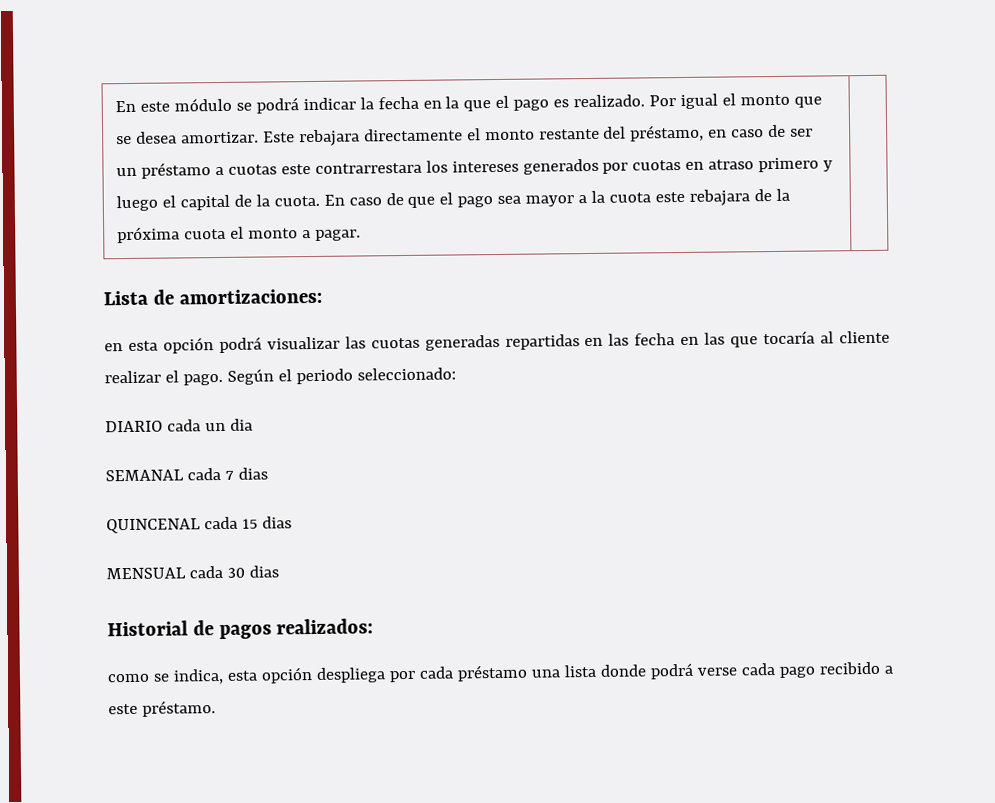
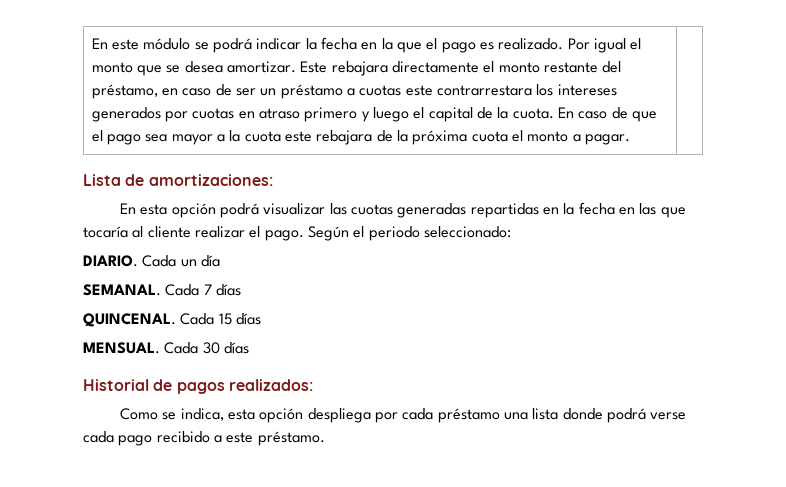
[104,343,123,352] en -> [120,203,137,214] En
[608,333,630,346] las -> [563,203,575,215] la
[105,418,253,433] [105,467,268,482] [106,516,292,534] [106,565,279,580] DIARIO cada un dia // SEMANAL cada 7 dias // QUINCENAL cada 15 dias // MENSUAL cada 30 dias -> [83,255,220,267] [83,284,241,296] [83,313,261,327] [83,342,249,354] DIARIO. Cada un día // SEMANAL. Cada 7 días // QUINCENAL. Cada 15 días // MENSUAL. Cada 30 días
[107,673,150,683] como -> [120,408,159,420] Como

